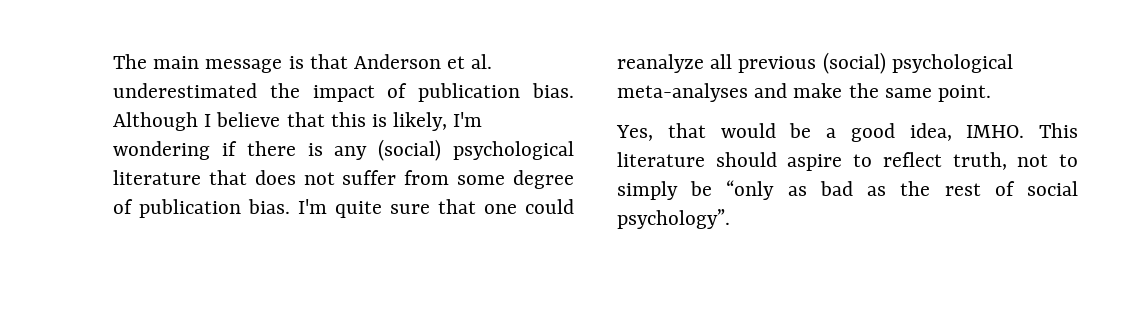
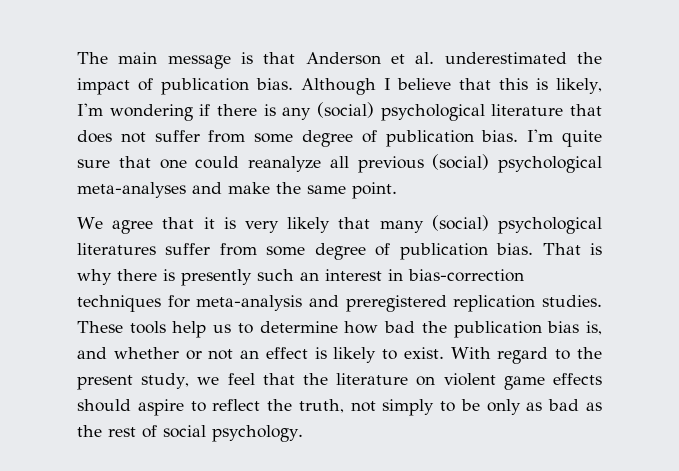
[616,123,1078,142] [617,152,705,167] Yes, that would be a good idea, IMHO. This literature -> [77,215,602,234] [77,243,603,260] [77,269,524,286] [77,295,602,312] [77,321,603,338] [77,347,602,364] [77,373,602,390] We agree that it is very likely that many (social) psychological literatures suffer from some degree of publication bias. That is why there is presently such an interest in bias-correction techniques for meta-analysis and preregistered replication studies. These tools help us to determine how bad the publication bias is, and whether or not an effect is likely to exist. With regard to the present study, we feel that the literature on violent game effects
(942, 159) none -> [267,399,293,411] the
[1059,154,1078,167] [617,180,775,200] to simply be “only -> [382,399,521,416] simply to be only
[617,209,730,229] psychology”. -> [212,425,303,442] psychology.

